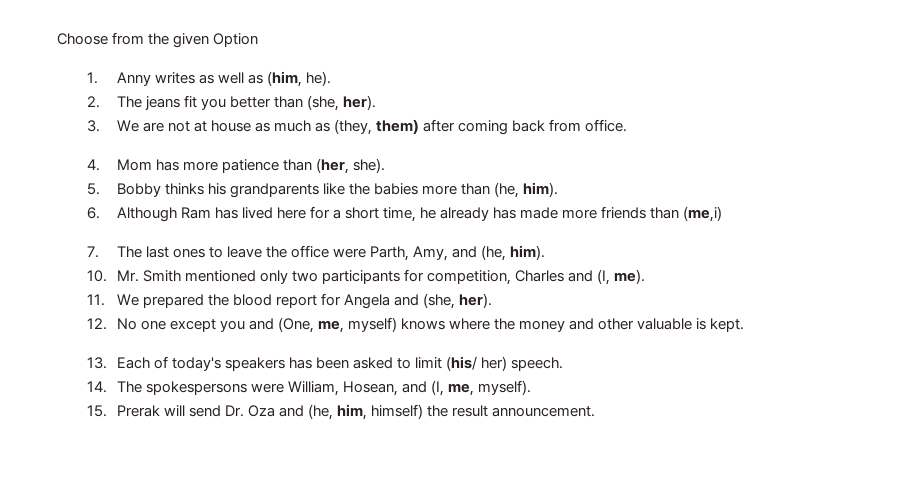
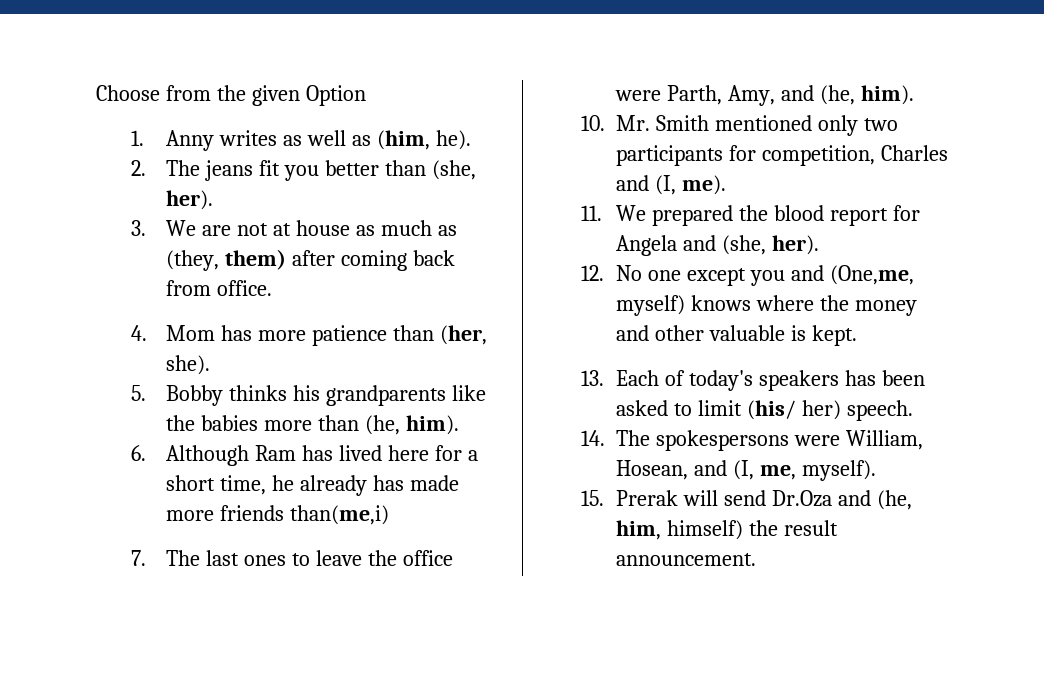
[650,206,723,222] than (me,i) -> [289,505,389,525] than(me,i)
[277,317,344,333] (One, me, -> [829,265,914,285] (One,me,
[224,405,275,417] Dr. Oza -> [771,490,832,507] Dr.Oza

